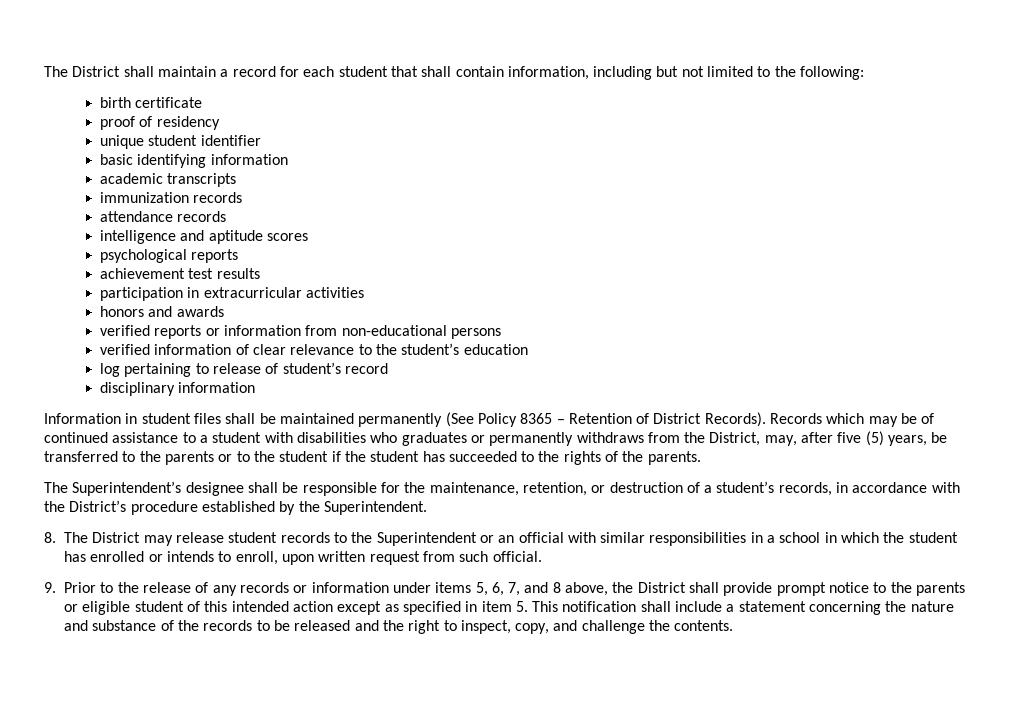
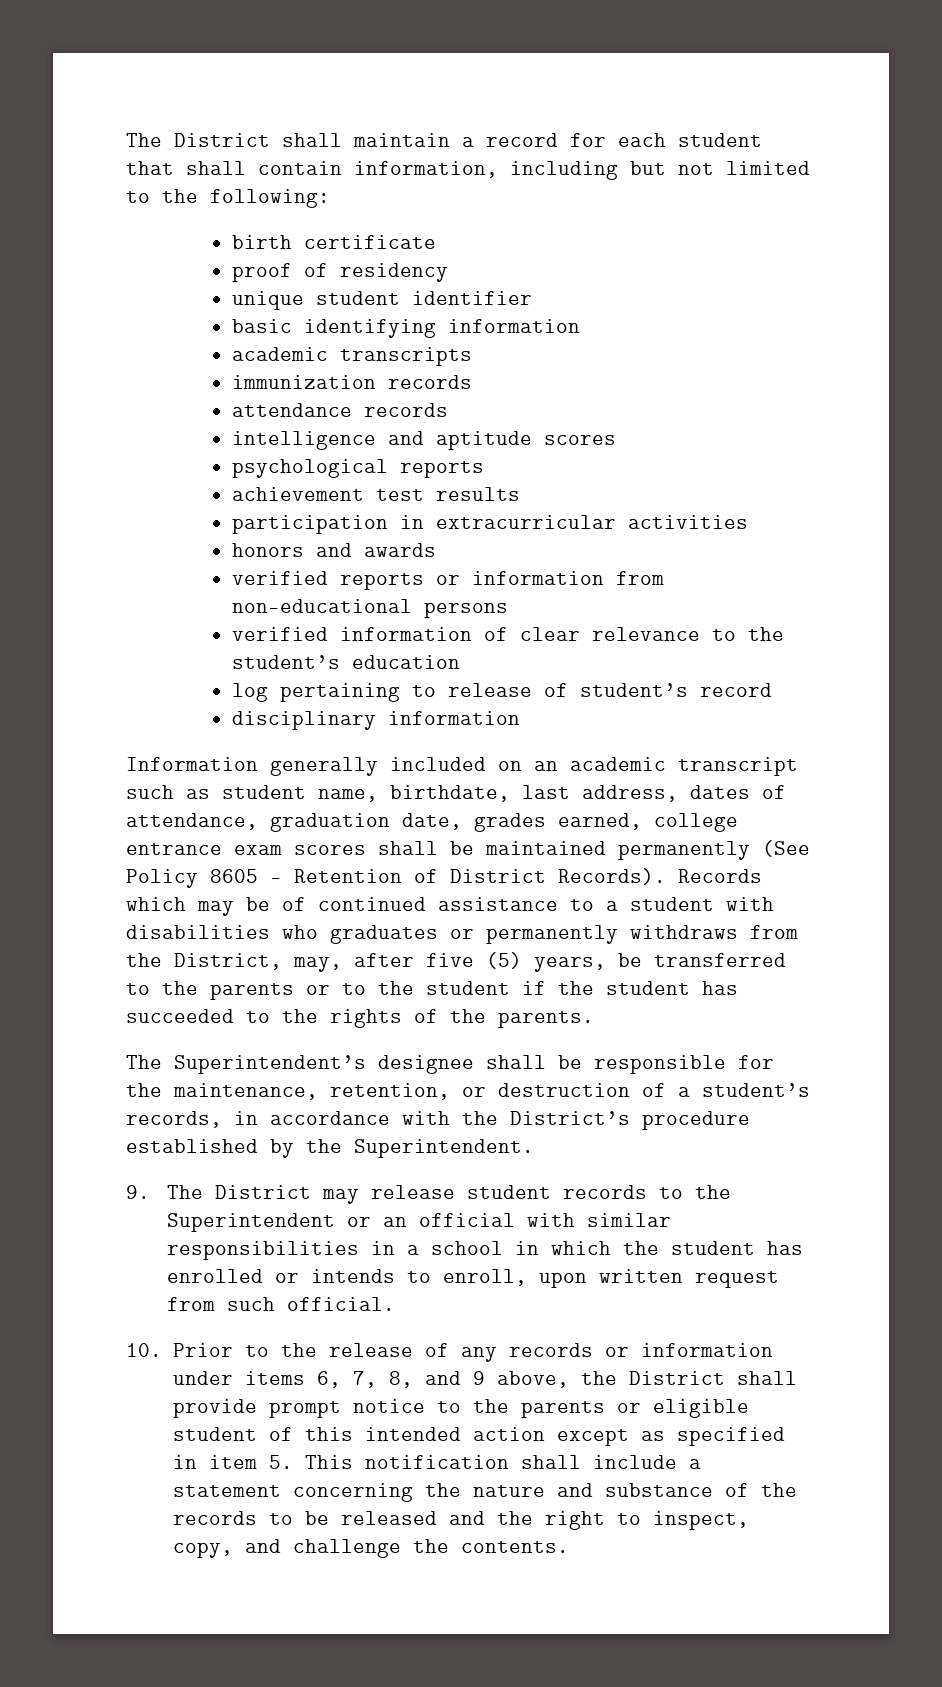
[125,413,221,424] in student files -> [270,757,798,776] [126,785,786,802] [126,813,738,832] [126,843,366,855] generally included on an academic transcript such as student name, birthdate, last address, dates of attendance, graduation date, grades earned, college entrance exam scores
[520,413,553,424] 8365 -> [210,869,258,883] 8605
[44,532,56,543] 8. -> [126,1185,150,1199] 9.
[44,582,56,593] 9. -> [126,1343,162,1357] 10.
[475,582,488,596] 5, -> (305, 1378) none
[524,582,561,593] and 8 -> [388,1371,485,1388] 8, and 9

